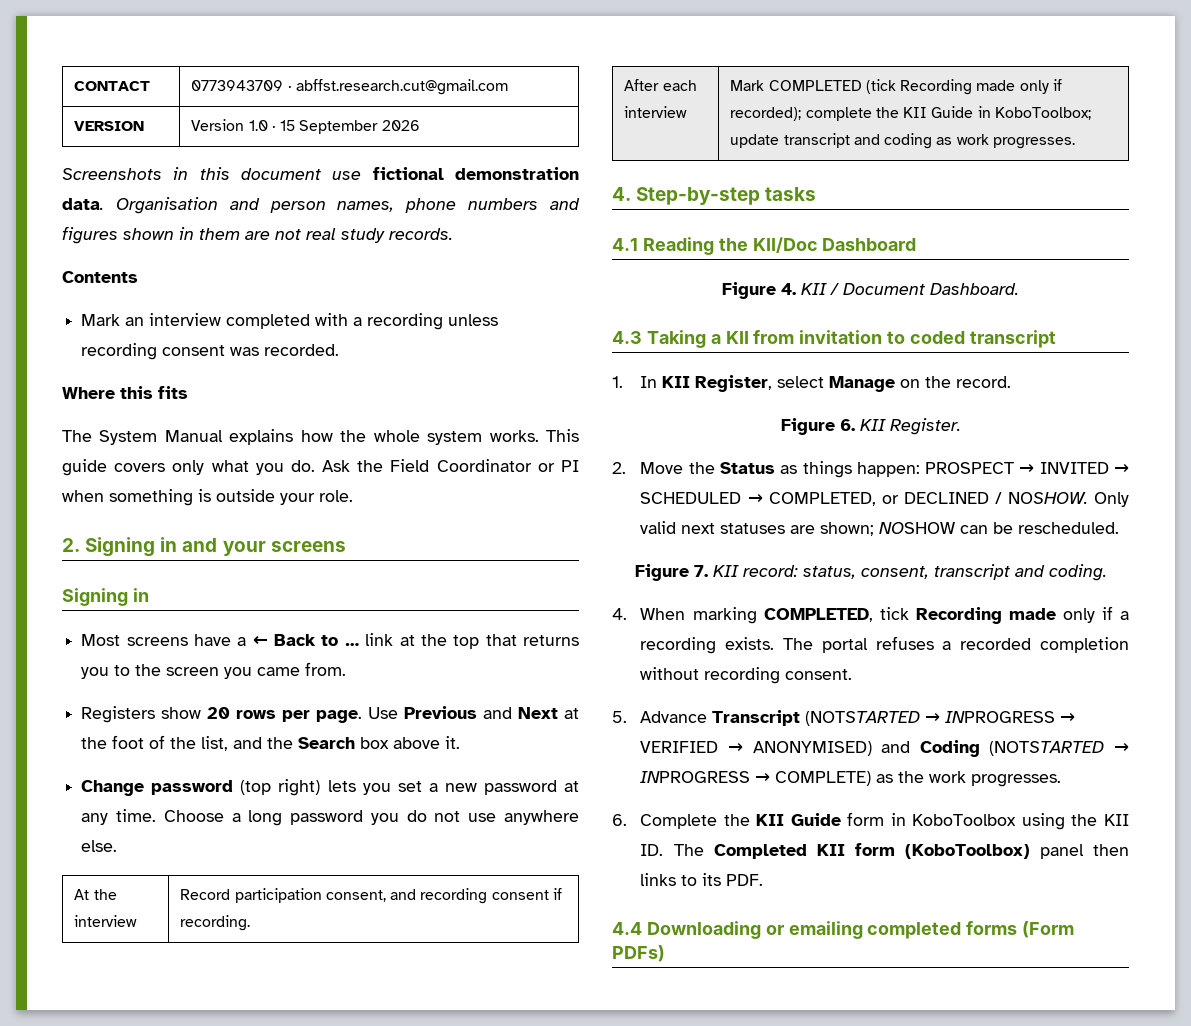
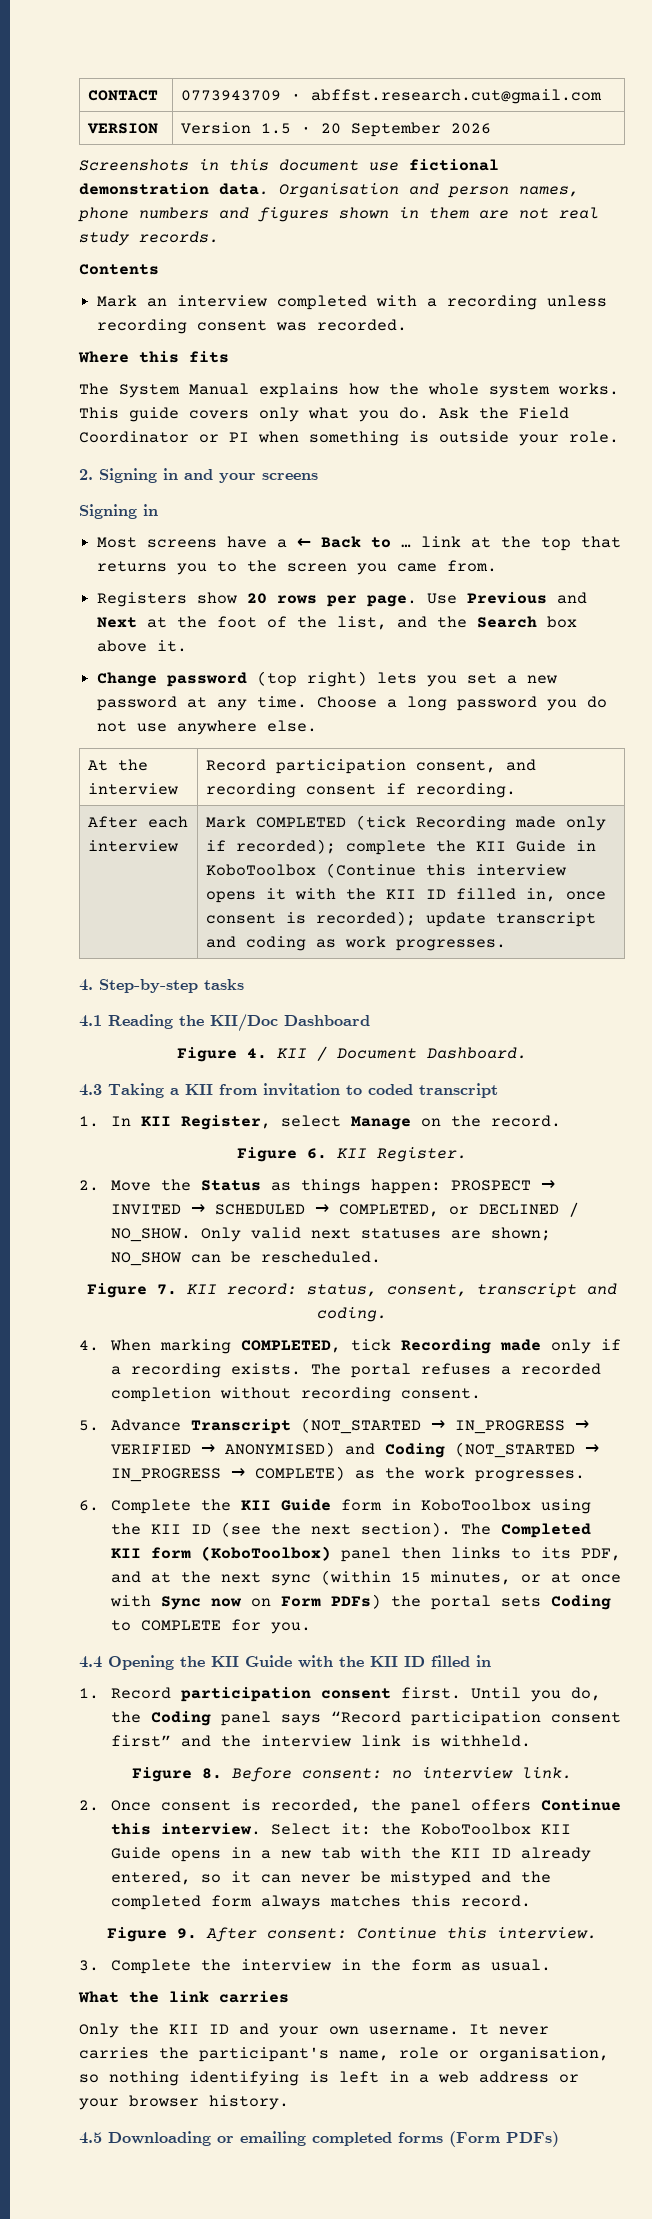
[248,120,296,131] 1.0 · 15 -> [260,123,341,134] 1.5 · 20
[995,107,1092,120] KoboToolbox; -> [205,863,566,878] [205,888,606,903] [205,911,416,926] KoboToolbox (Continue this interview opens it with the KII ID filled in, once consent is recorded);
[1007,492,1088,504] NOSHOW. -> [110,1228,191,1242] NO_SHOW.
[879,522,956,534] NOSHOW -> [110,1252,181,1266] NO_SHOW
[805,711,1056,726] (NOTSTARTED → INPROGRESS -> [300,1418,565,1434] (NOT_STARTED → IN_PROGRESS
[989,741,1129,756] [640,771,751,783] (NOTSTARTED → INPROGRESS -> [454,1442,599,1458] [110,1468,221,1482] (NOT_STARTED → IN_PROGRESS
[640,844,664,856] ID. -> [190,1522,451,1537] ID (see the next section).
[726,874,764,886] [612,922,642,935] PDF. // 4.4 -> [580,1548,621,1561] [110,1570,621,1586] [109,1594,611,1610] [110,1619,311,1634] [79,1655,491,1670] [79,1687,601,1702] [110,1711,621,1726] [110,1735,531,1747] [132,1767,572,1782] [79,1799,621,1814] [110,1823,571,1835] [110,1847,591,1862] [110,1871,551,1886] [110,1895,531,1910] [107,1927,597,1942] [79,1959,551,1974] [78,1991,289,2003] [79,2023,549,2038] [79,2047,609,2062] [79,2071,579,2086] [79,2095,289,2110] [79,2132,102,2144] PDF, and at the next sync (within 15 minutes, or at once with Sync now on Form PDFs) the portal sets Coding to COMPLETE for you. // 4.4 Opening the KII Guide with the KII ID filled in // 1. Record participation consent first. Until you do, the Coding panel says “Record participation consent first” and the interview link is withheld. // Figure 8. Before consent: no interview link. // 2. Once consent is recorded, the panel offers Continue this interview. Select it: the KoboToolbox KII Guide opens in a new tab with the KII ID already entered, so it can never be mistyped and the completed form always matches this record. // Figure 9. After consent: Continue this interview. // 3. Complete the interview in the form as usual. // What the link carries // Only the KII ID and your own username. It never carries the participant's name, role or organisation, so nothing identifying is left in a web address or your browser history. // 4.5

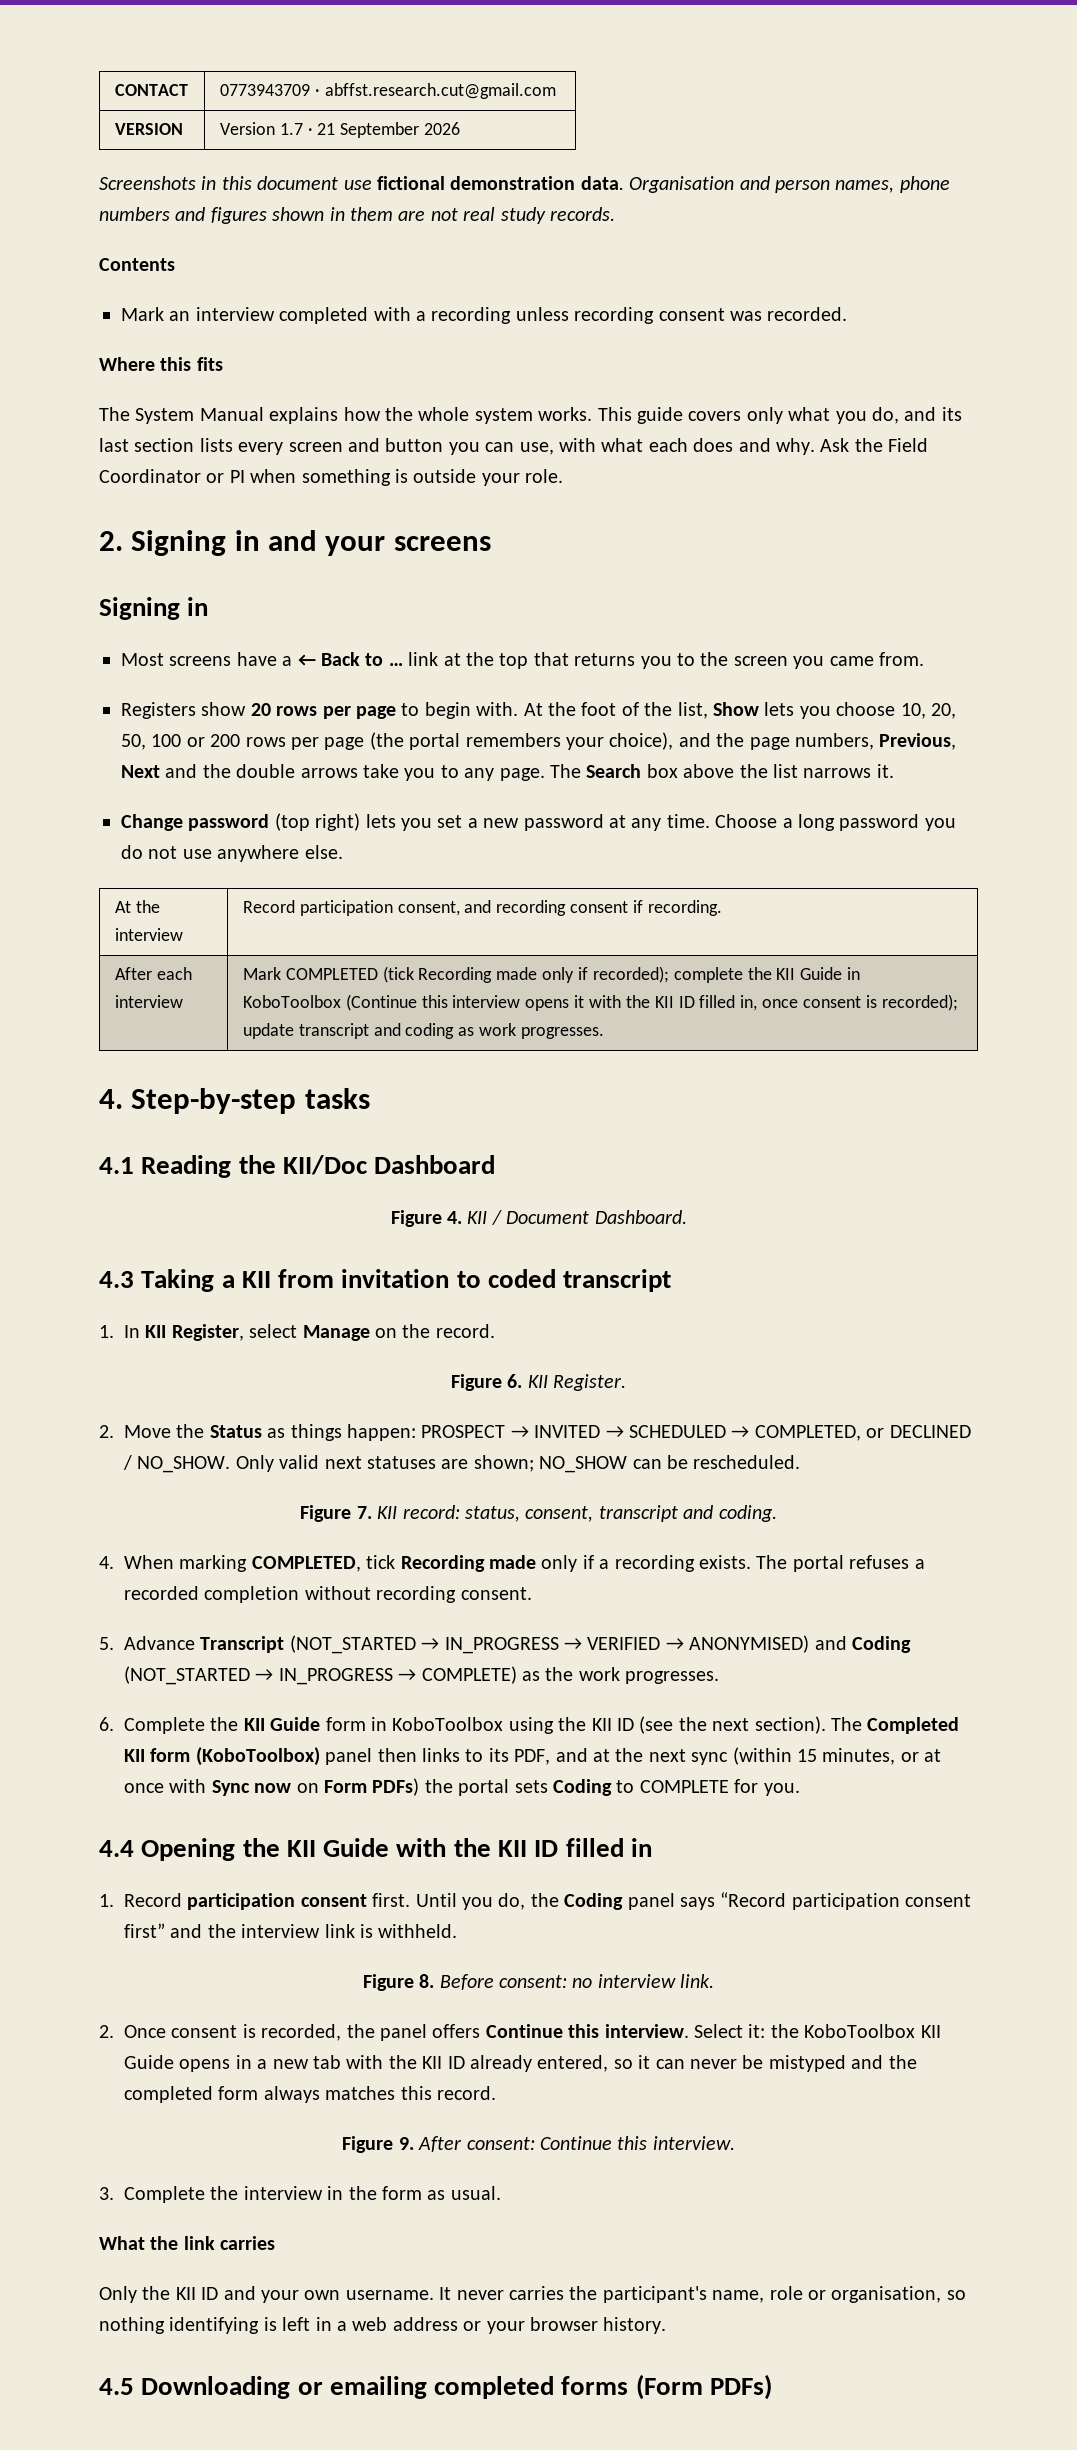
[260,123,341,134] 1.5 · 20 -> [279,123,336,135] 1.7 · 21
[399,407,429,419] do. -> [871,407,962,424] [99,438,815,455] do, and its last section lists every screen and button you can use, with what each does and why.
[367,592,588,607] [97,617,168,628] page. Use Previous and Next at -> [356,702,543,719] page to begin with. At
[397,616,578,628] [97,640,148,652] and the Search box above -> [712,702,956,719] [121,732,957,750] [121,764,872,781] Show lets you choose 10, 20, 50, 100 or 200 rows per page (the portal remembers your choice), and the page numbers, Previous, Next and the double arrows take you to any page. The Search box above the list narrows

